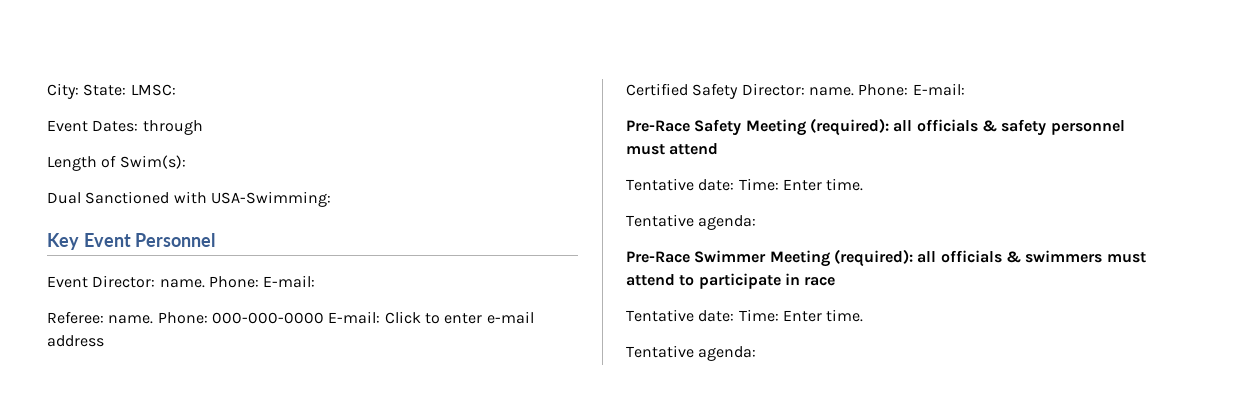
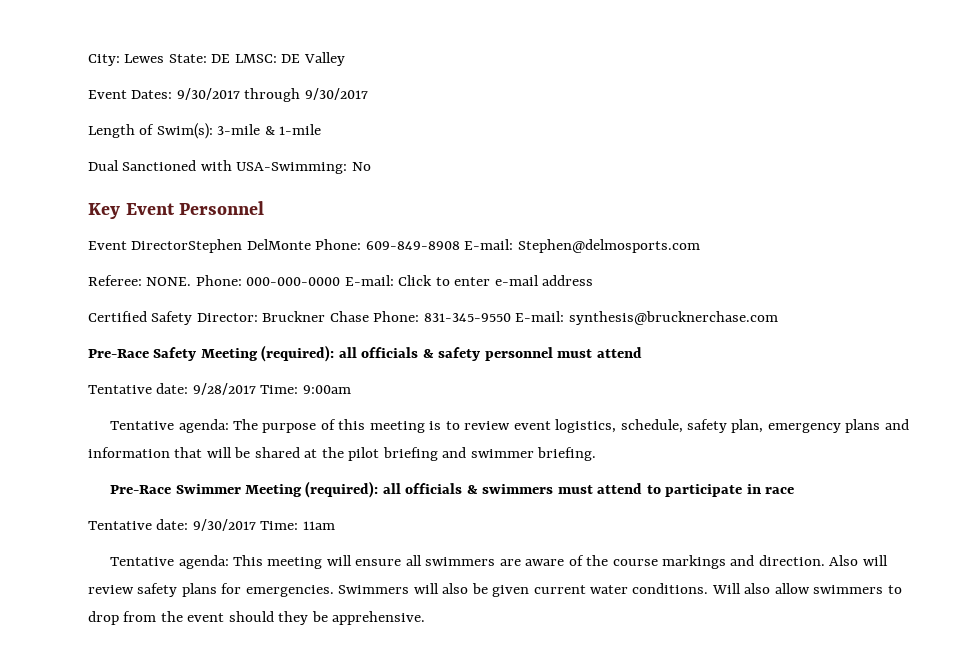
[83,84,127,96] State: -> [124,54,231,63] Lewes State: DE
(176, 90) none -> [281,52,345,66] DE Valley
(139, 126) none -> [176,88,240,100] 9/30/2017
(203, 127) none -> [304,88,368,100] 9/30/2017
(186, 162) none -> [217,124,322,135] 3-mile & 1-mile
(331, 199) none -> [351,162,371,171] No
[92,275,316,288] Director: name. Phone: E-mail: -> [131,239,700,253] DirectorStephen DelMonte Phone: 609-849-8908 E-mail: Stephen@delmosports.com
[108,315,154,324] name. -> [146,277,192,286] NONE.
[808,83,965,96] name. Phone: E-mail: -> [262,311,778,325] Bruckner Chase Phone: 831-345-9550 E-mail: synthesis@brucknerchase.com
[738,178,864,191] [626,214,757,230] Time: Enter time. // Tentative agenda: -> [192,383,351,395] [110,419,909,433] [88,447,597,461] 9/28/2017 Time: 9:00am // Tentative agenda: The purpose of this meeting is to review event logistics, schedule, safety plan, emergency plans and information that will be shared at the pilot briefing and swimmer briefing.
[738,309,864,322] [626,345,757,361] Time: Enter time. // Tentative agenda: -> [192,519,335,531] [110,555,888,569] [88,583,902,597] [88,611,426,625] 9/30/2017 Time: 11am // Tentative agenda: This meeting will ensure all swimmers are aware of the course markings and direction. Also will review safety plans for emergencies. Swimmers will also be given current water conditions. Will also allow swimmers to drop from the event should they be apprehensive.

